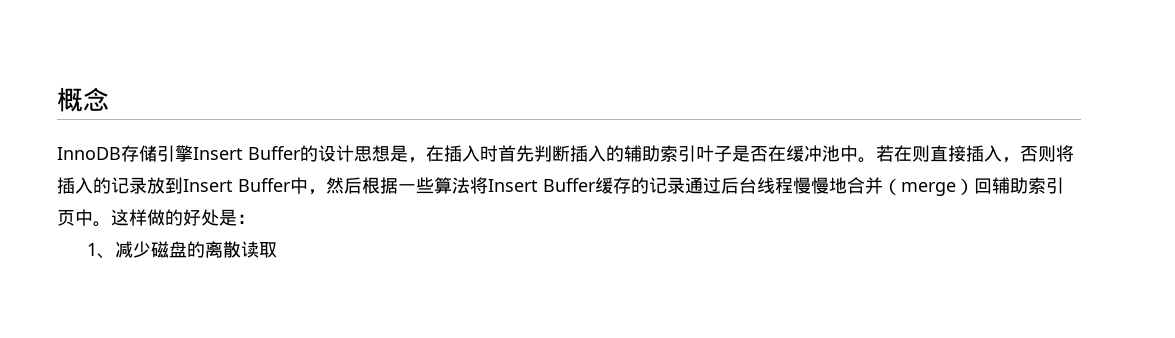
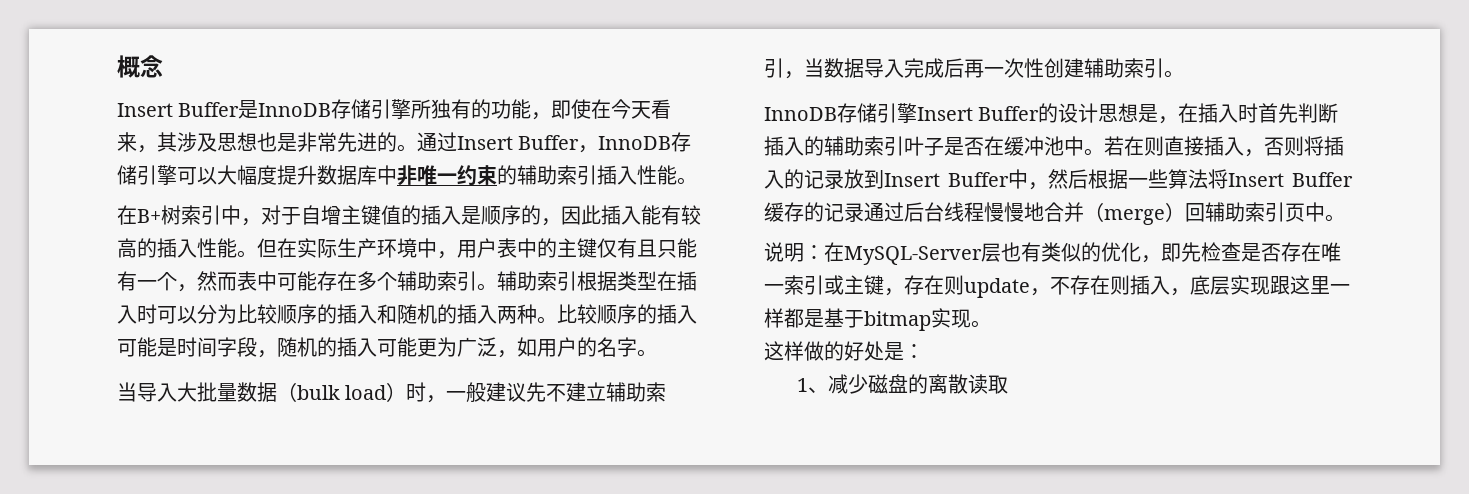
(109, 99) none -> [117,99,672,120] [117,132,692,153] [117,165,697,186] [117,205,701,226] [117,238,697,259] [117,271,697,292] [117,304,697,324] [117,337,657,358] [117,382,667,403] [764,58,1184,79] // Insert Buffer是InnoDB存储引擎所独有的功能，即使在今天看来，其涉及思想也是非常先进的。通过Insert Buffer，InnoDB存储引擎可以大幅度提升数据库中非唯一约束的辅助索引插入性能。 // 在B+树索引中，对于自增主键值的插入是顺序的，因此插入能有较高的插入性能。但在实际生产环境中，用户表中的主键仅有且只能有一个，然而表中可能存在多个辅助索引。辅助索引根据类型在插入时可以分为比较顺序的插入和随机的插入两种。比较顺序的插入可能是时间字段，随机的插入可能更为广泛，如用户的名字。 // 当导入大批量数据（bulk load）时，一般建议先不建立辅助索引，当数据导入完成后再一次性创建辅助索引。
(111, 224) none -> [764,242,1341,265] [764,275,1350,298] [764,308,991,331] // 说明：在MySQL-Server层也有类似的优化，即先检查是否存在唯一索引或主键，存在则update，不存在则插入，底层实现跟这里一样都是基于bitmap实现。 //

